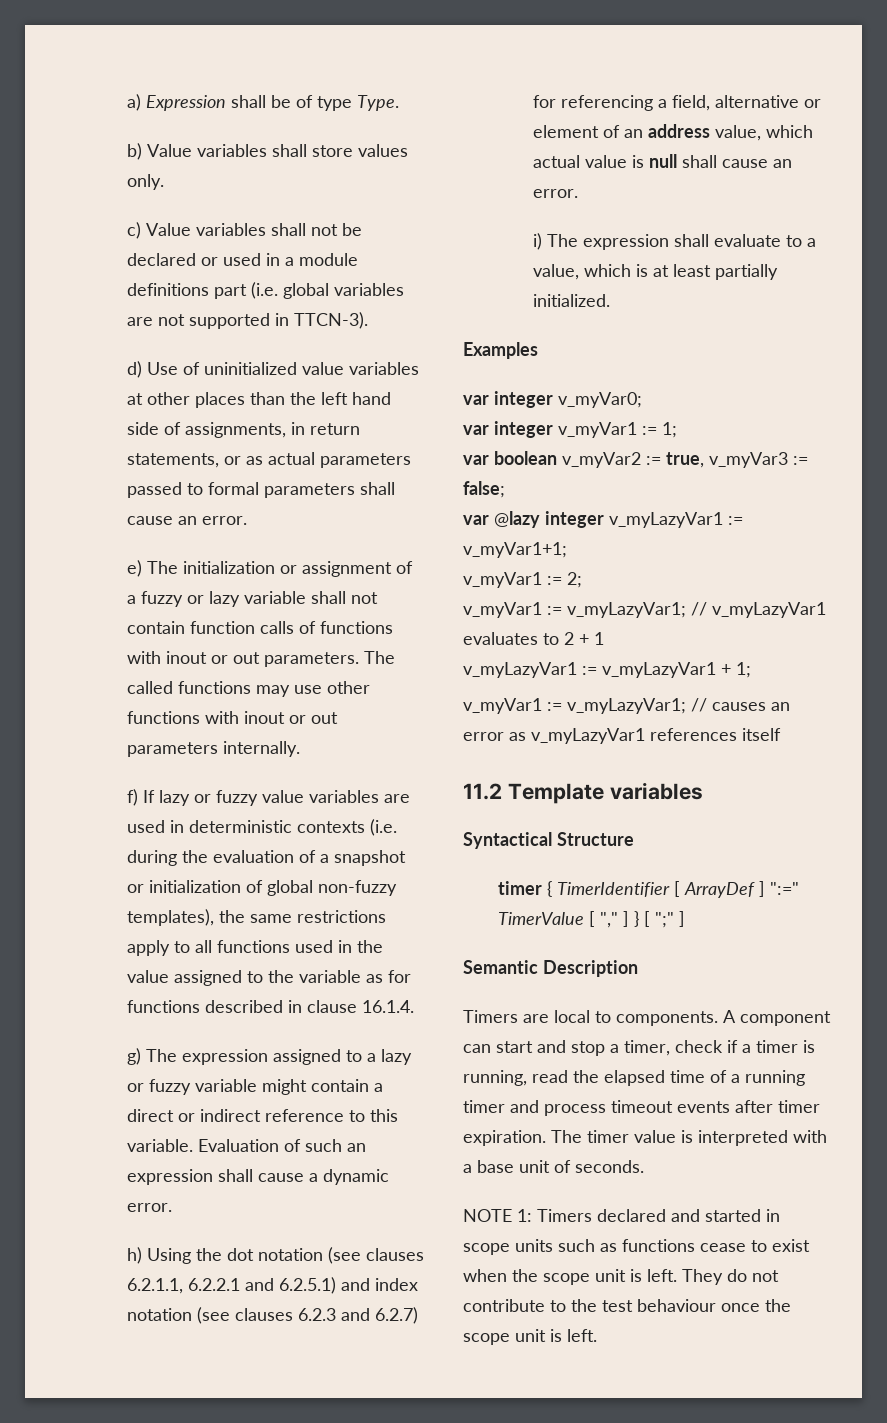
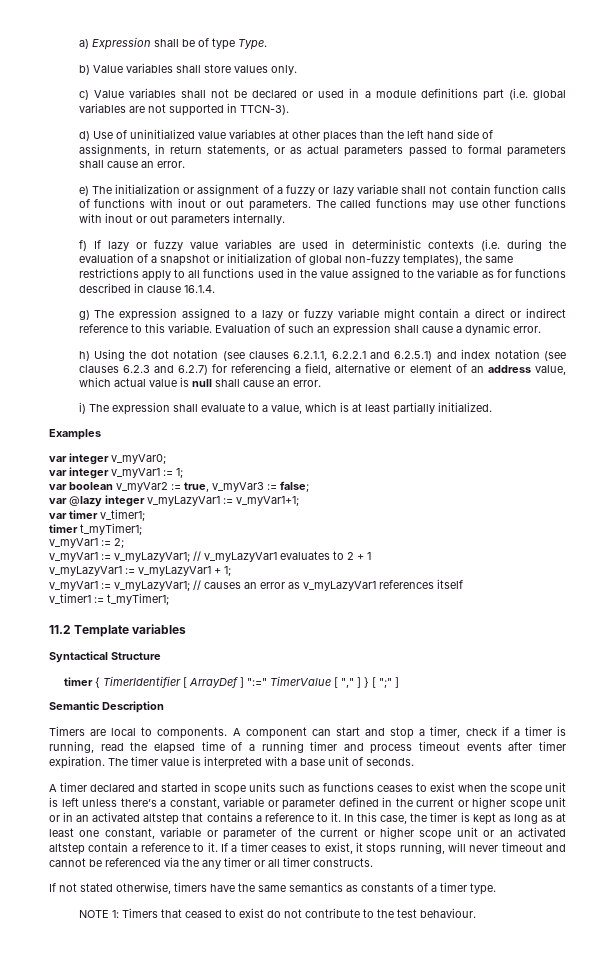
(567, 550) none -> [49,509,145,521] [49,523,142,535] // var timer v_timer1; // timer t_myTimer1;
(781, 734) none -> [49,593,169,605] // v_timer1 := t_myTimer1;
[463,1209,592,1222] NOTE 1: Timers -> [49,782,87,792] A timer
[700,1243,746,1252] cease -> [377,785,413,792] ceases
[647,1269,723,1285] left. They -> [61,797,566,810] [49,812,566,825] [49,827,566,840] [49,842,566,855] [49,857,373,869] [49,882,496,895] [78,908,264,918] left unless there’s a constant, variable or parameter defined in the current or higher scope unit or in an activated altstep that contains a reference to it. In this case, the timer is kept as long as at least one constant, variable or parameter of the current or higher scope unit or an activated altstep contain a reference to it. If a timer ceases to exist, it stops running, will never timeout and cannot be referenced via the any timer or all timer constructs. // If not stated otherwise, timers have the same semantics as constants of a timer type. // NOTE 1: Timers that ceased to exist
[637,1299,791,1312] [463,1329,597,1345] behaviour once the scope unit is left. -> [419,908,476,918] behaviour.

